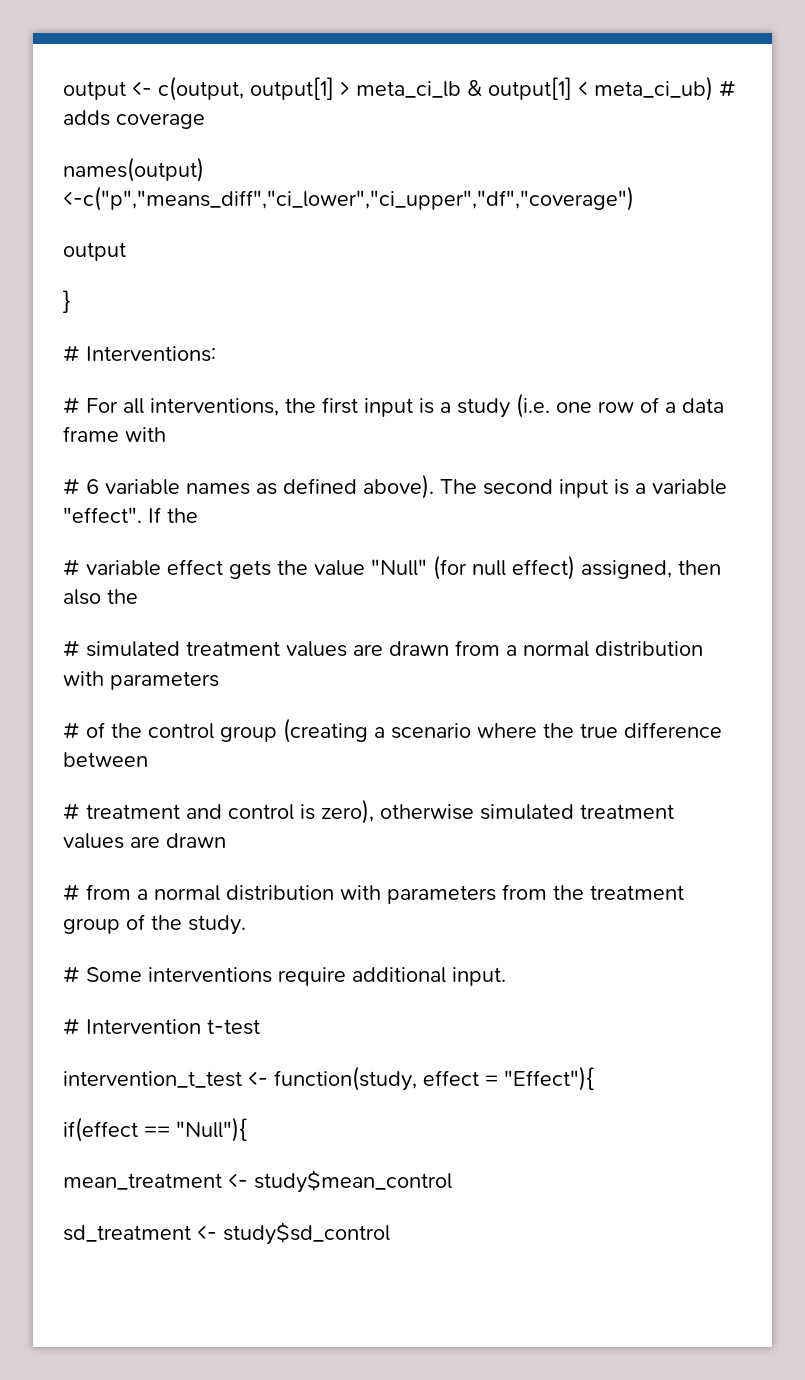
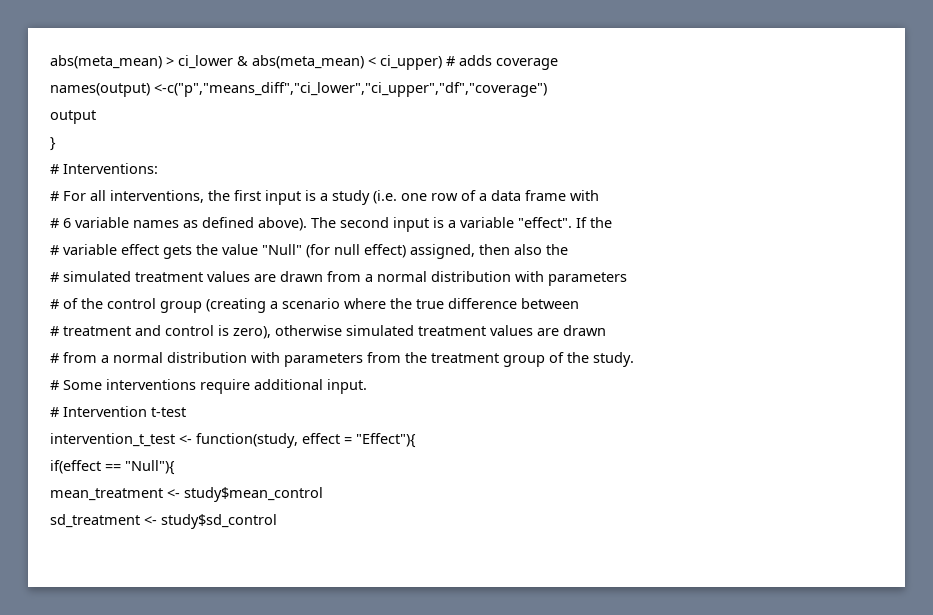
[63,76,713,101] output <- c(output, output[1] > meta_ci_lb & output[1] < meta_ci_ub) -> [50,55,442,70] abs(meta_mean) > ci_lower & abs(meta_mean) < ci_upper)

